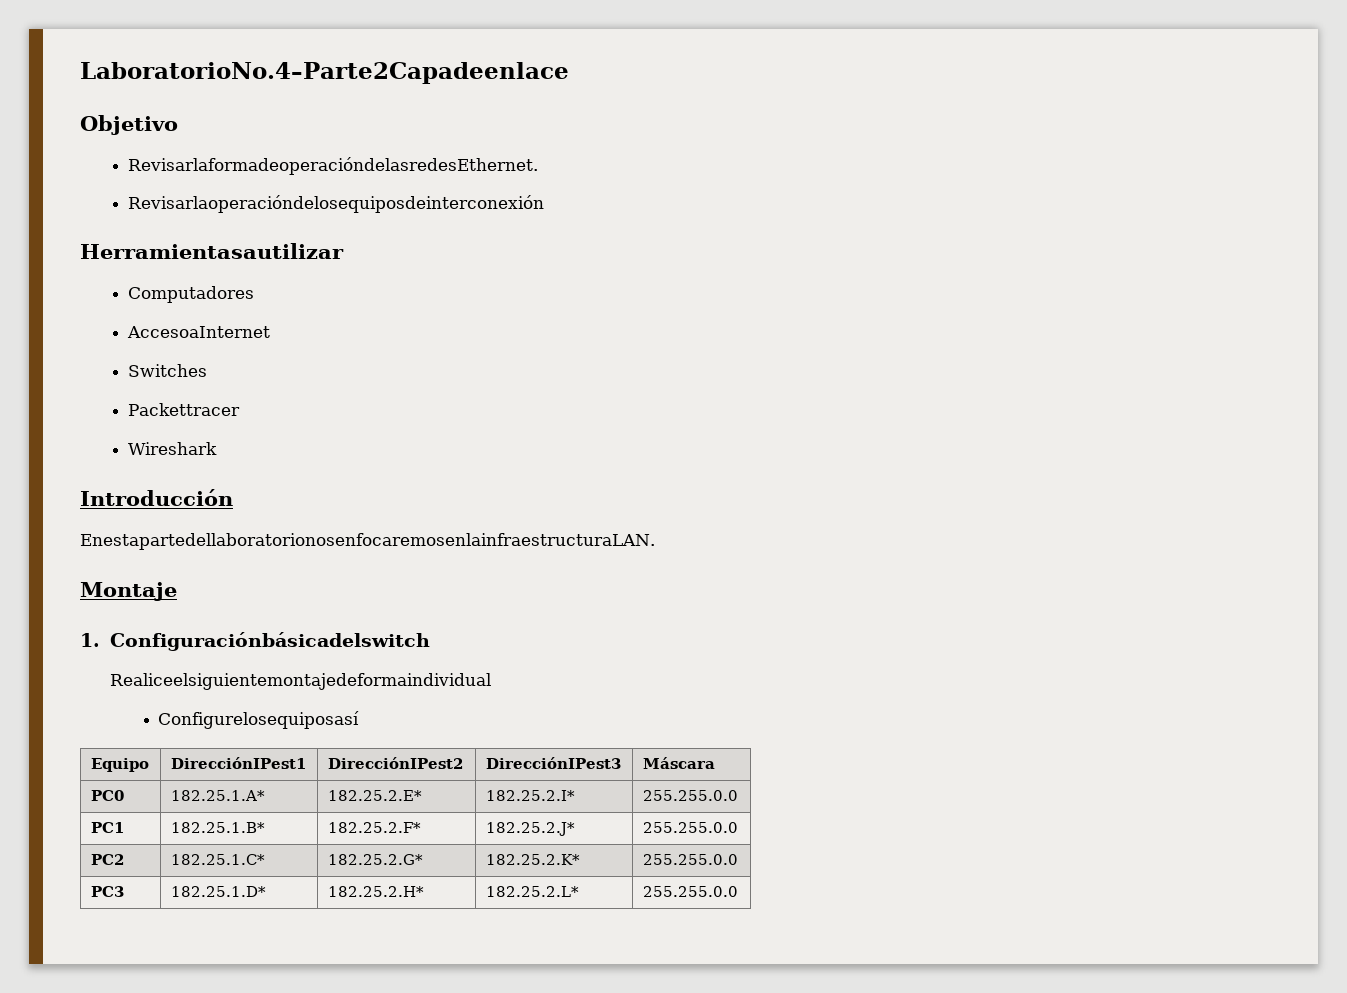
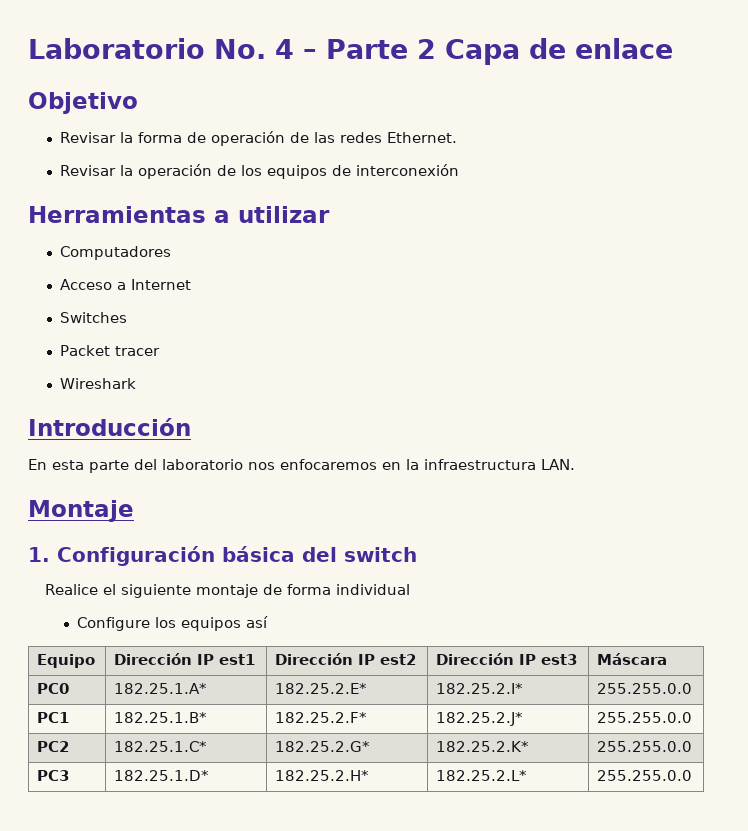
[80,62,569,84] [80,115,178,135] [128,157,539,175] [128,195,545,213] [80,243,344,259] [128,286,255,303] [127,326,271,338] LaboratorioNo.4–Parte2Capadeenlace // Objetivo // RevisarlaformadeoperacióndelasredesEthernet. // Revisarlaoperacióndelosequiposdeinterconexión // Herramientasautilizar // Computadores // AccesoaInternet -> [28,38,673,65] [28,92,138,114] [60,131,458,146] [60,164,460,179] [28,206,330,223] [60,246,172,260] [60,279,192,290] Laboratorio No. 4 – Parte 2 Capa de enlace // Objetivo // Revisar la forma de operación de las redes Ethernet. // Revisar la operación de los equipos de interconexión // Herramientas a utilizar // Computadores // Acceso a Internet
[128,403,241,416] Packettracer -> [60,345,161,356] Packet tracer
[80,533,655,550] [80,582,177,601] [80,632,431,651] [110,673,492,690] [158,711,360,729] [90,758,149,772] [170,757,306,769] [327,757,463,769] [485,757,621,769] EnestapartedellaboratorionosenfocaremosenlainfraestructuraLAN. // Montaje // 1. Configuraciónbásicadelswitch // Realiceelsiguientemontajedeformaindividual // Configurelosequiposasí // Equipo | DirecciónIPest1 | DirecciónIPest2 | DirecciónIPest3 -> [28,459,575,473] [28,500,134,522] [28,546,418,566] [44,584,410,598] [77,616,269,631] [37,654,96,668] [114,653,256,665] [275,653,417,665] [436,653,578,665] En esta parte del laboratorio nos enfocaremos en la infraestructura LAN. // Montaje // 1. Configuración básica del switch // Realice el siguiente montaje de forma individual // Configure los equipos así // Equipo | Dirección IP est1 | Dirección IP est2 | Dirección IP est3

